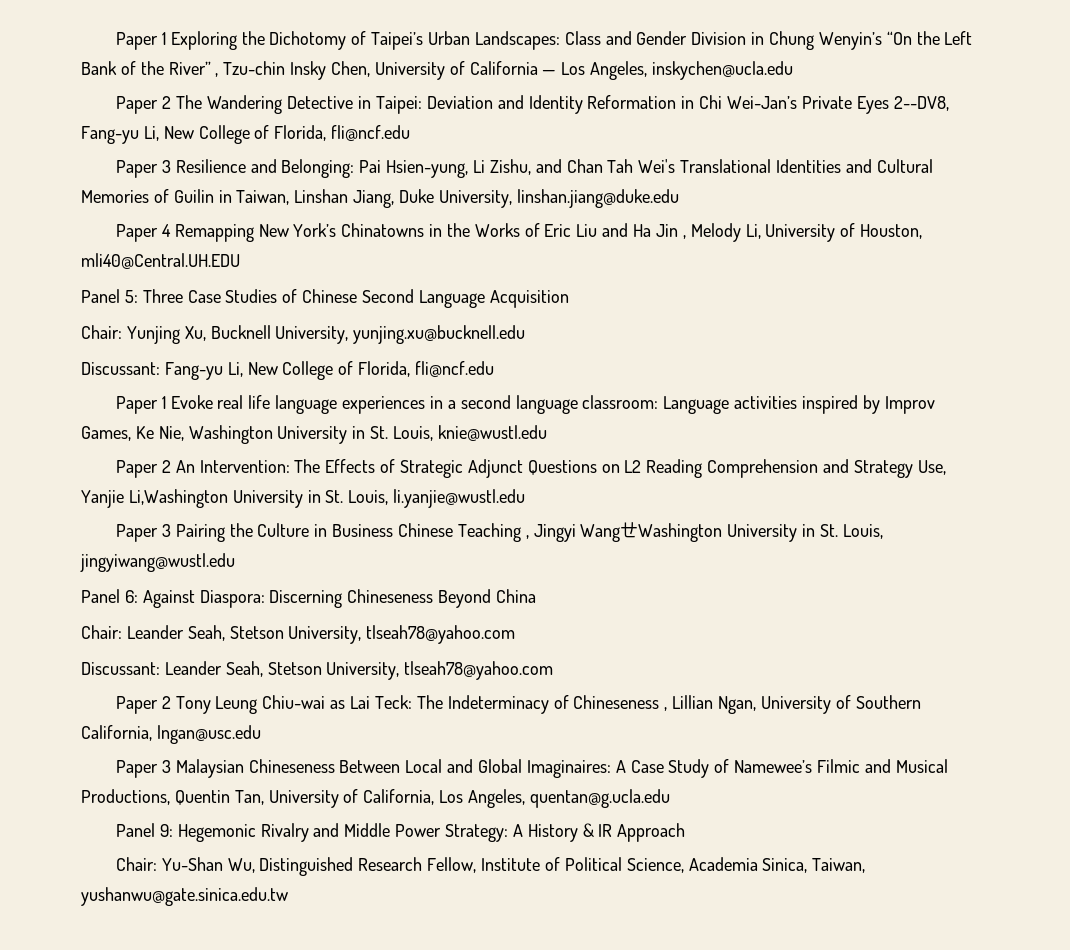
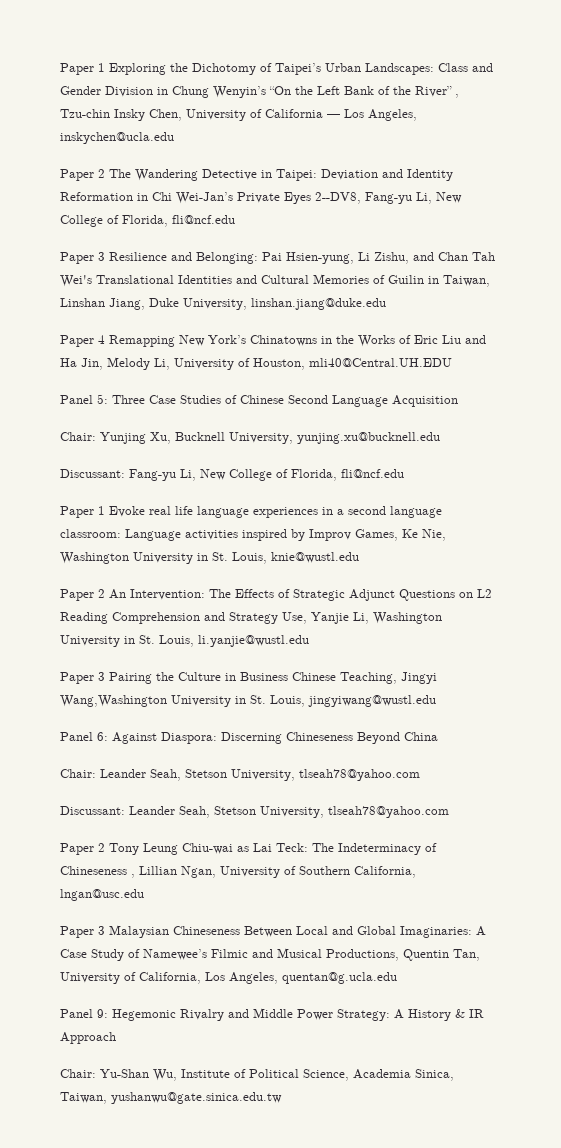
[655,224,686,239] Jin , -> [81,358,103,370] Jin,
[128,489,228,508] Li,Washington -> [353,612,442,624] Li, Washington
[457,522,723,542] Teaching , Jingyi WangㄝWashington -> [340,672,437,684] [60,695,167,707] Teaching, Jingyi Wang,Washington
[526,760,611,778] Imaginaires: -> [400,926,472,938] Imaginaries:
[259,857,477,876] Distinguished Research Fellow, -> (177, 1075) none

